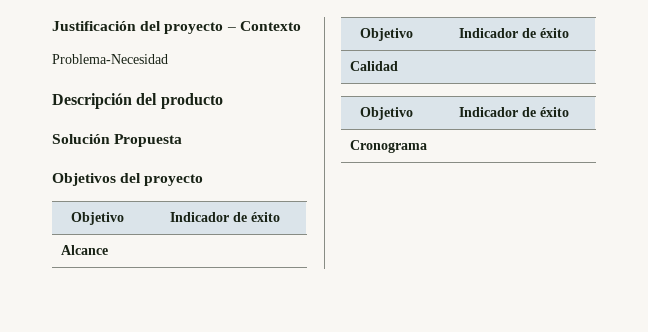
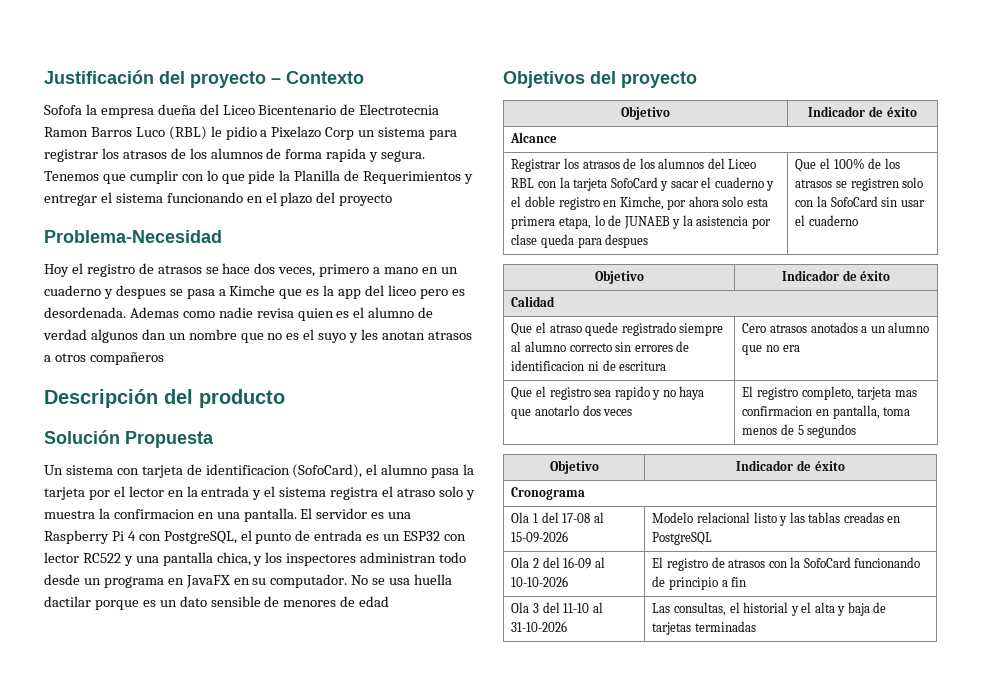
[52,54,168,64] Problema-Necesidad -> [44,104,440,118] [44,126,458,140] [44,148,426,162] [44,170,474,184] [44,192,393,206] [44,230,222,243] [44,263,458,277] [44,285,465,299] [44,307,434,321] [43,329,472,343] [44,352,164,365] Sofofa la empresa dueña del Liceo Bicentenario de Electrotecnia Ramon Barros Luco (RBL) le pidio a Pixelazo Corp un sistema para registrar los atrasos de los alumnos de forma rapida y segura. Tenemos que cumplir con lo que pide la Planilla de Requerimientos y entregar el sistema funcionando en el plazo del proyecto // Problema-Necesidad // Hoy el registro de atrasos se hace dos veces, primero a mano en un cuaderno y despues se pasa a Kimche que es la app del liceo pero es desordenada. Ademas como nadie revisa quien es el alumno de verdad algunos dan un nombre que no es el suyo y les anotan atrasos a otros compañeros
(183, 140) none -> [44,464,475,478] [44,486,475,500] [44,508,412,522] [44,530,466,544] [44,552,467,566] [44,574,453,588] [44,596,390,610] // Un sistema con tarjeta de identificacion (SofoCard), el alumno pasa la tarjeta por el lector en la entrada y el sistema registra el atraso solo y muestra la confirmacion en una pantalla. El servidor es una Raspberry Pi 4 con PostgreSQL, el punto de entrada es un ESP32 con lector RC522 y una pantalla chica, y los inspectores administran todo desde un programa en JavaFX en su computador. No se usa huella dactilar porque es un dato sensible de menores de edad
(109, 250) none -> [511,158,757,172] [511,177,775,191] [511,196,768,210] [511,215,771,229] [511,234,649,248] [795,158,900,172] [795,177,924,191] [795,196,925,207] [795,215,858,226] // Registrar los atrasos de los alumnos del Liceo RBL con la tarjeta SofoCard y sacar el cuaderno y el doble registro en Kimche, por ahora solo esta primera etapa, lo de JUNAEB y la asistencia por clase queda para despues | Que el 100% de los atrasos se registren solo con la SofoCard sin usar el cuaderno
(399, 66) none -> [511,322,724,336] [511,341,690,352] [511,360,667,371] [742,322,930,333] [742,345,800,355] [511,386,705,400] [511,405,633,419] [742,386,917,400] [742,405,911,419] [742,424,857,438] // Que el atraso quede registrado siempre al alumno correcto sin errores de identificacion ni de escritura | Cero atrasos anotados a un alumno que no era // Que el registro sea rapido y no haya que anotarlo dos veces | El registro completo, tarjeta mas confirmacion en pantalla, toma menos de 5 segundos
(428, 146) none -> [511,512,604,523] [511,531,569,543] [652,512,901,526] [652,532,713,545] [511,557,605,569] [511,576,569,587] [652,557,921,571] [652,576,747,590] [511,602,603,613] [511,621,568,632] [652,602,887,616] [652,621,756,635] // Ola 1 del 17-08 al 15-09-2026 | Modelo relacional listo y las tablas creadas en PostgreSQL // Ola 2 del 16-09 al 10-10-2026 | El registro de atrasos con la SofoCard funcionando de principio a fin // Ola 3 del 11-10 al 31-10-2026 | Las consultas, el historial y el alta y baja de tarjetas terminadas

